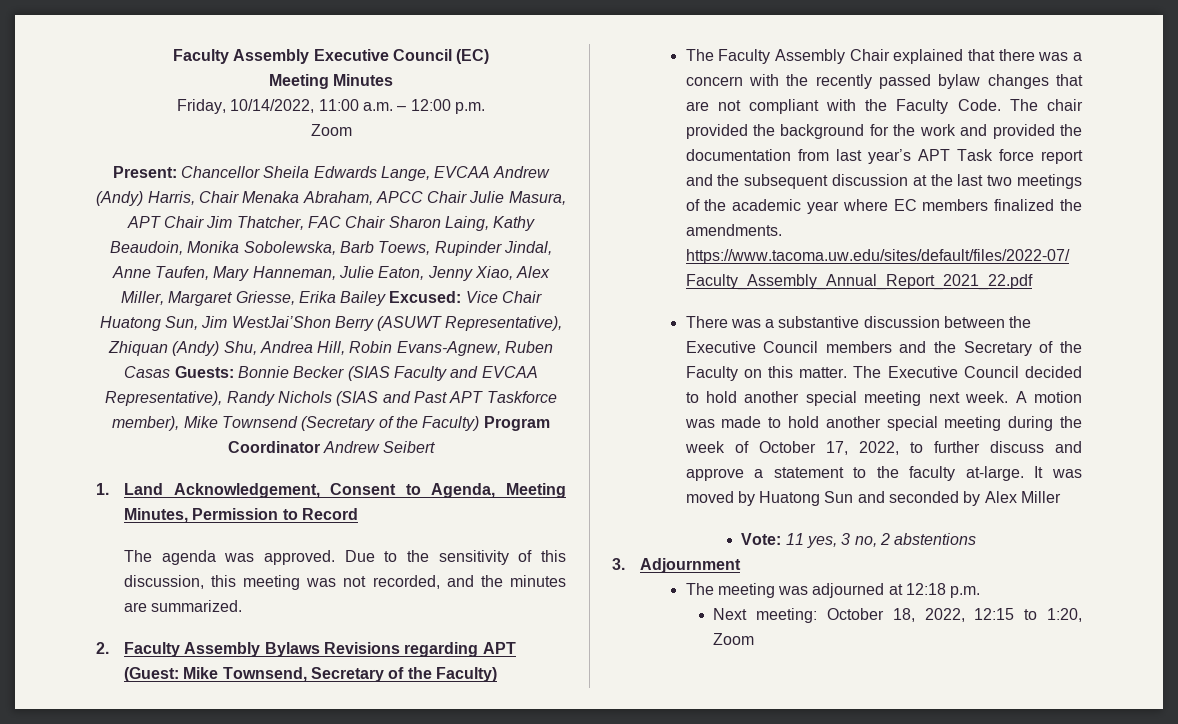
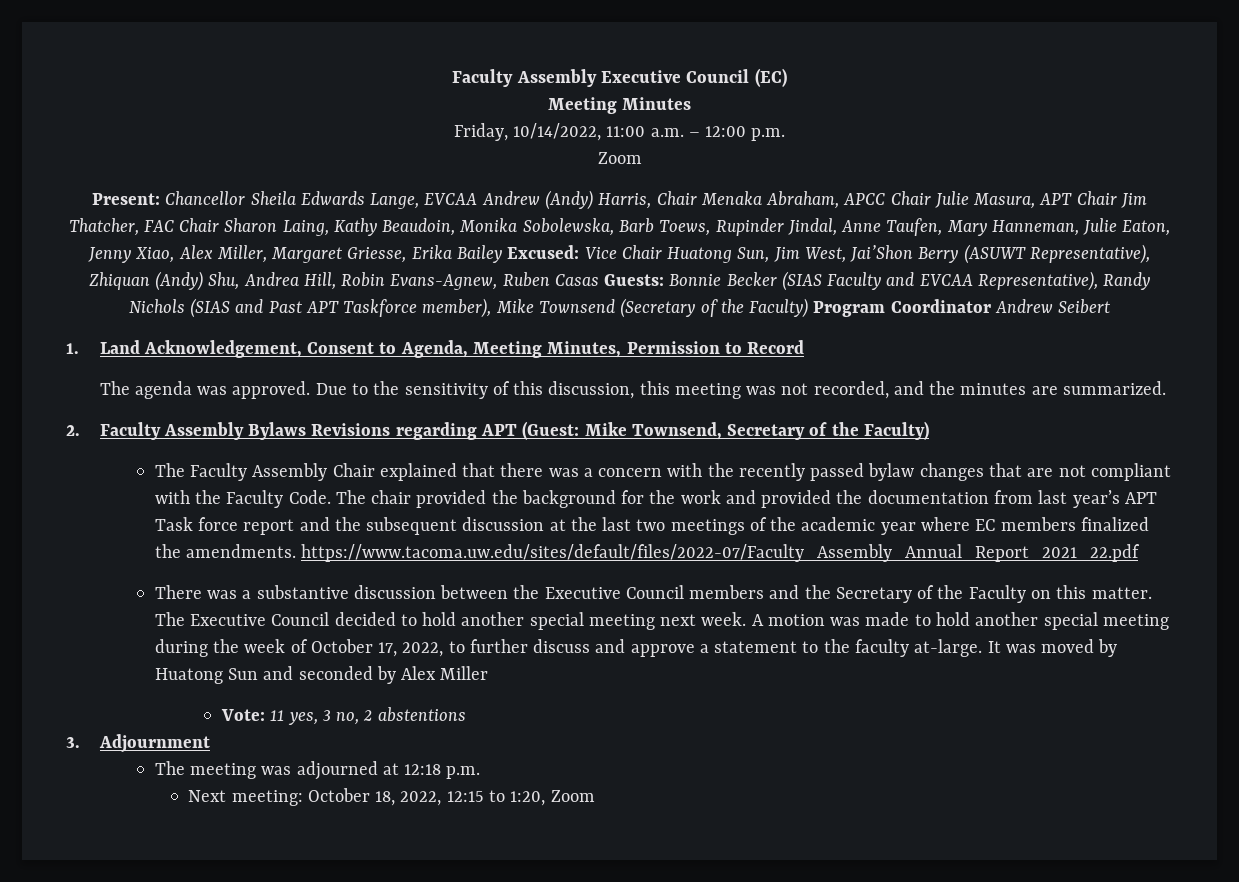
[231,316,331,328] WestJai’Shon -> [804,245,914,263] West, Jai’Shon

